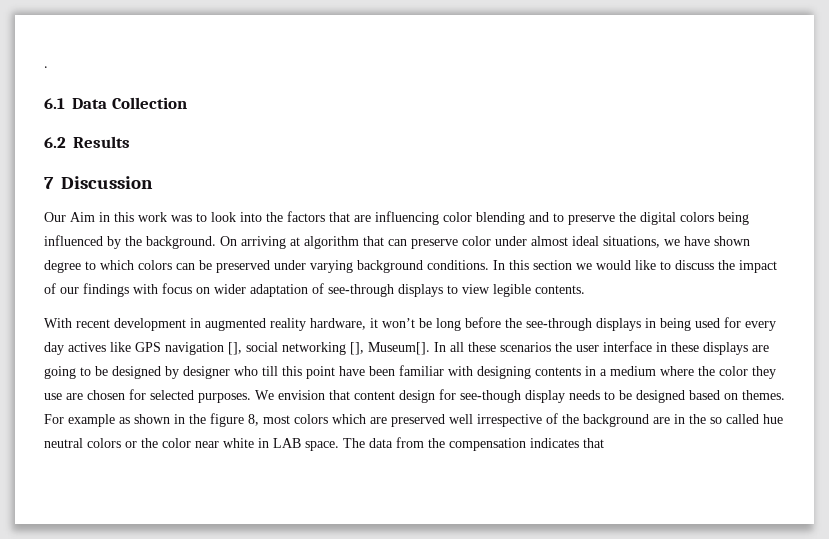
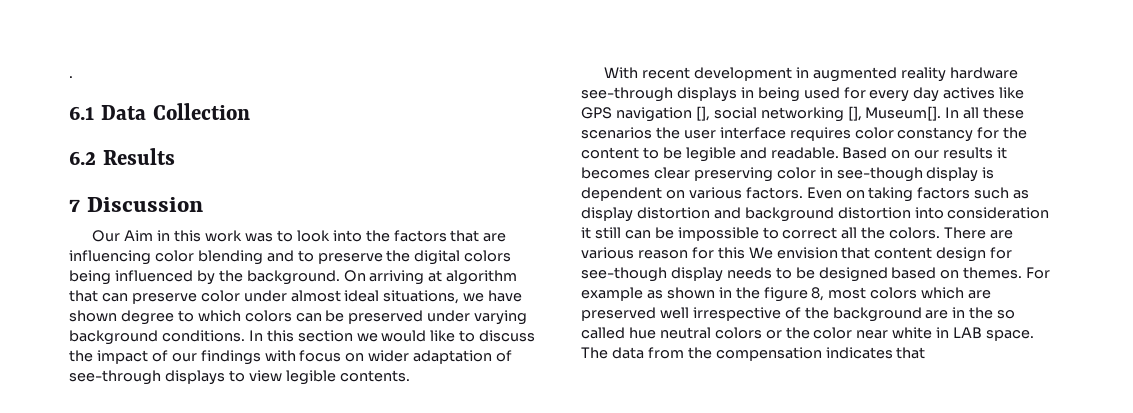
[310,317,522,331] hardware, it won’t be long before the -> [949,67,1018,79] hardware
[656,342,769,355] [44,365,776,379] [44,389,251,403] in these displays are going to be designed by designer who till this point have been familiar with designing contents in a medium where the color they use are chosen for selected purposes. -> [789,127,1028,142] [581,147,1008,162] [581,167,995,182] [581,187,1030,202] [581,207,1050,222] [581,227,1014,241] [581,247,745,259] requires color constancy for the content to be legible and readable. Based on our results it becomes clear preserving color in see-though display is dependent on various factors. Even on taking factors such as display distortion and background distortion into consideration it still can be impossible to correct all the colors. There are various reason for this

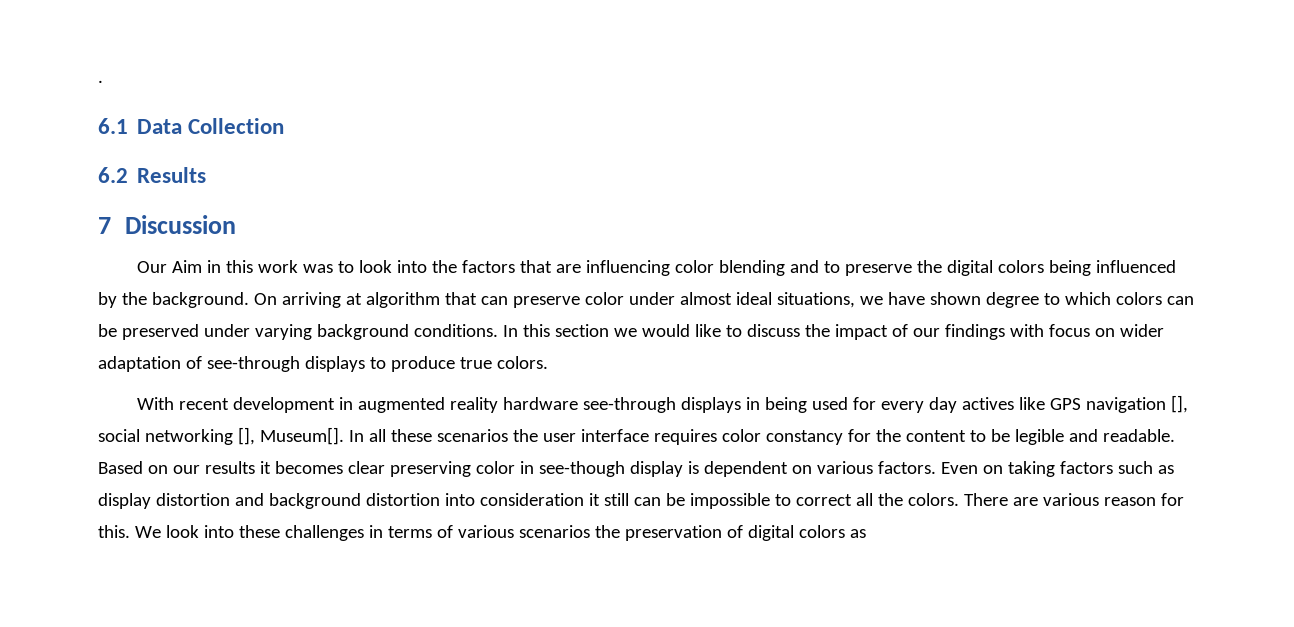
[248,370,410,385] view legible contents. -> [390,356,548,372] produce true colors.
[717,247,1013,262] [581,267,1051,282] [581,287,992,302] [581,307,1016,322] [581,327,1035,341] [581,347,926,361] this We envision that content design for see-though display needs to be designed based on themes. For example as shown in the figure 8, most colors which are preserved well irrespective of the background are in the so called hue neutral colors or the color near white in LAB space. The data from the compensation indicates that -> [98,525,866,541] this. We look into these challenges in terms of various scenarios the preservation of digital colors as

